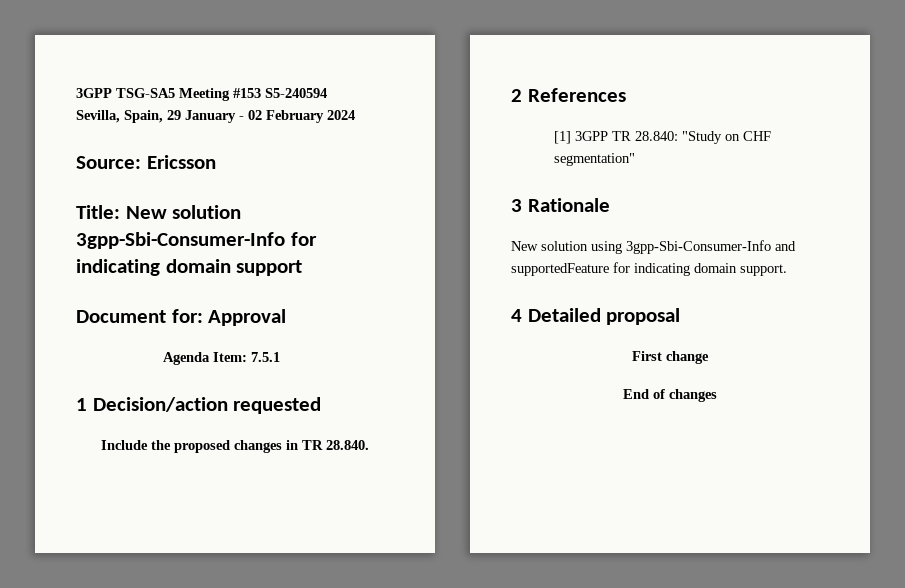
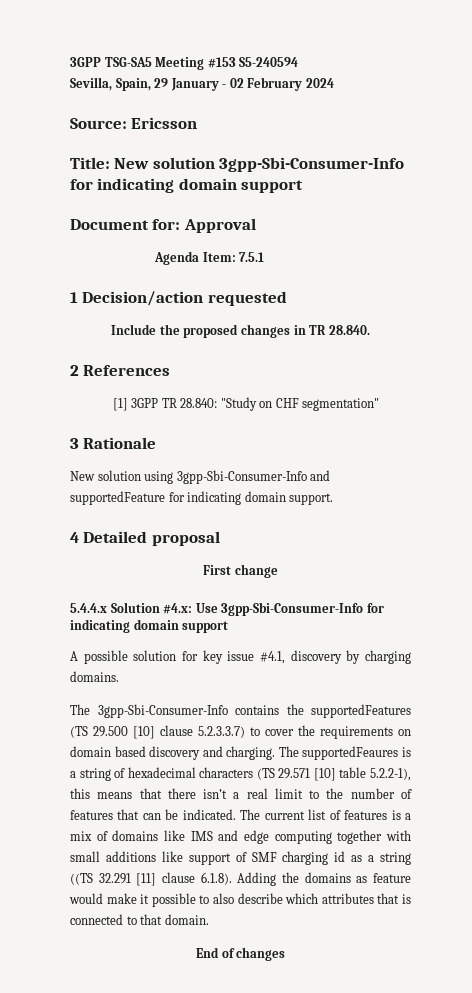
(709, 357) none -> [70,602,384,616] [70,619,229,633] [70,650,411,664] [70,671,119,682] [70,704,411,718] [70,725,411,739] [70,746,411,760] [70,767,411,781] [70,788,412,799] [70,809,411,820] [70,830,411,844] [70,851,411,865] [70,872,411,886] [69,893,411,907] [70,914,209,925] // 5.4.4.x Solution #4.x: Use 3gpp-Sbi-Consumer-Info for indicating domain support // A possible solution for key issue #4.1, discovery by charging domains. // The 3gpp-Sbi-Consumer-Info contains the supportedFeatures (TS 29.500 [10] clause 5.2.3.3.7) to cover the requirements on domain based discovery and charging. The supportedFeaures is a string of hexadecimal characters (TS 29.571 [10] table 5.2.2-1), this means that there isn’t a real limit to the number of features that can be indicated. The current list of features is a mix of domains like IMS and edge computing together with small additions like support of SMF charging id as a string ((TS 32.291 [11] clause 6.1.8). Adding the domains as feature would make it possible to also describe which attributes that is connected to that domain.

